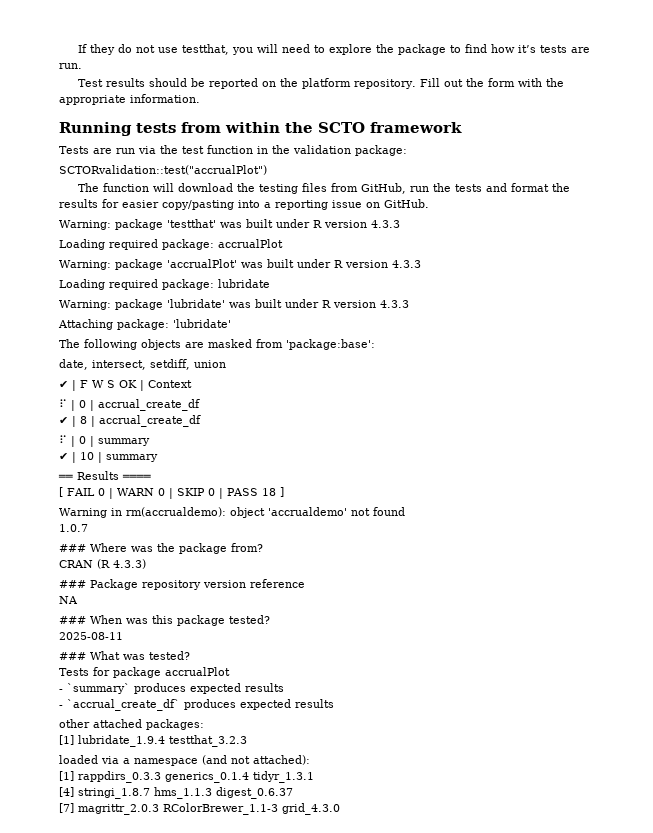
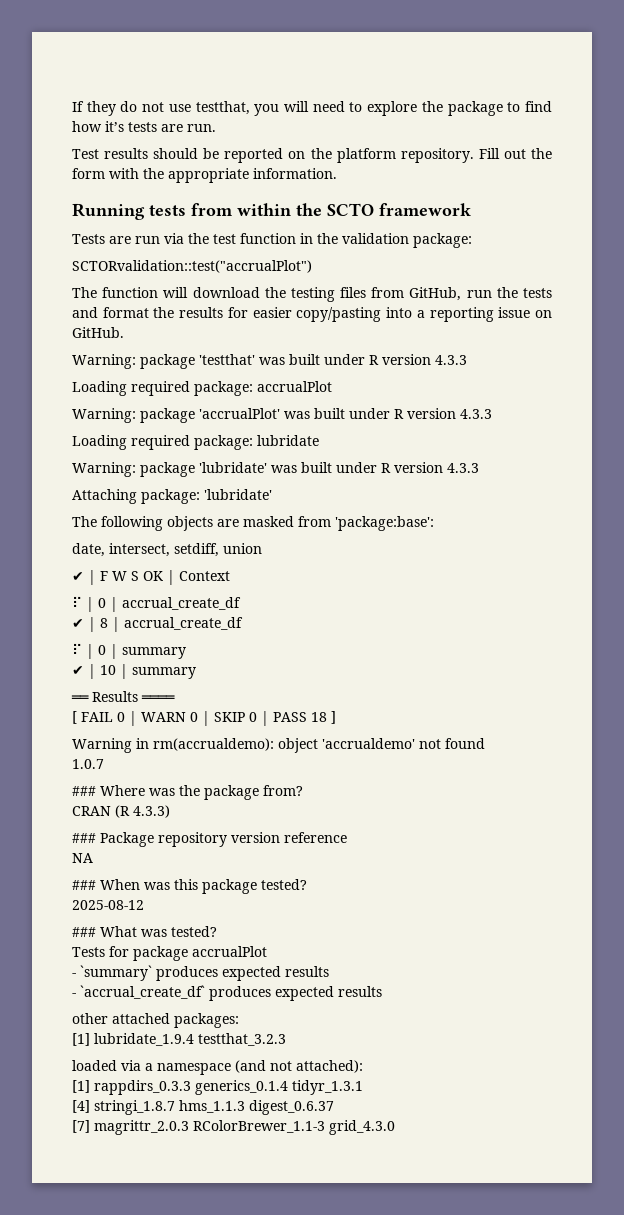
[59,632,123,640] 2025-08-11 -> [72,900,144,910] 2025-08-12

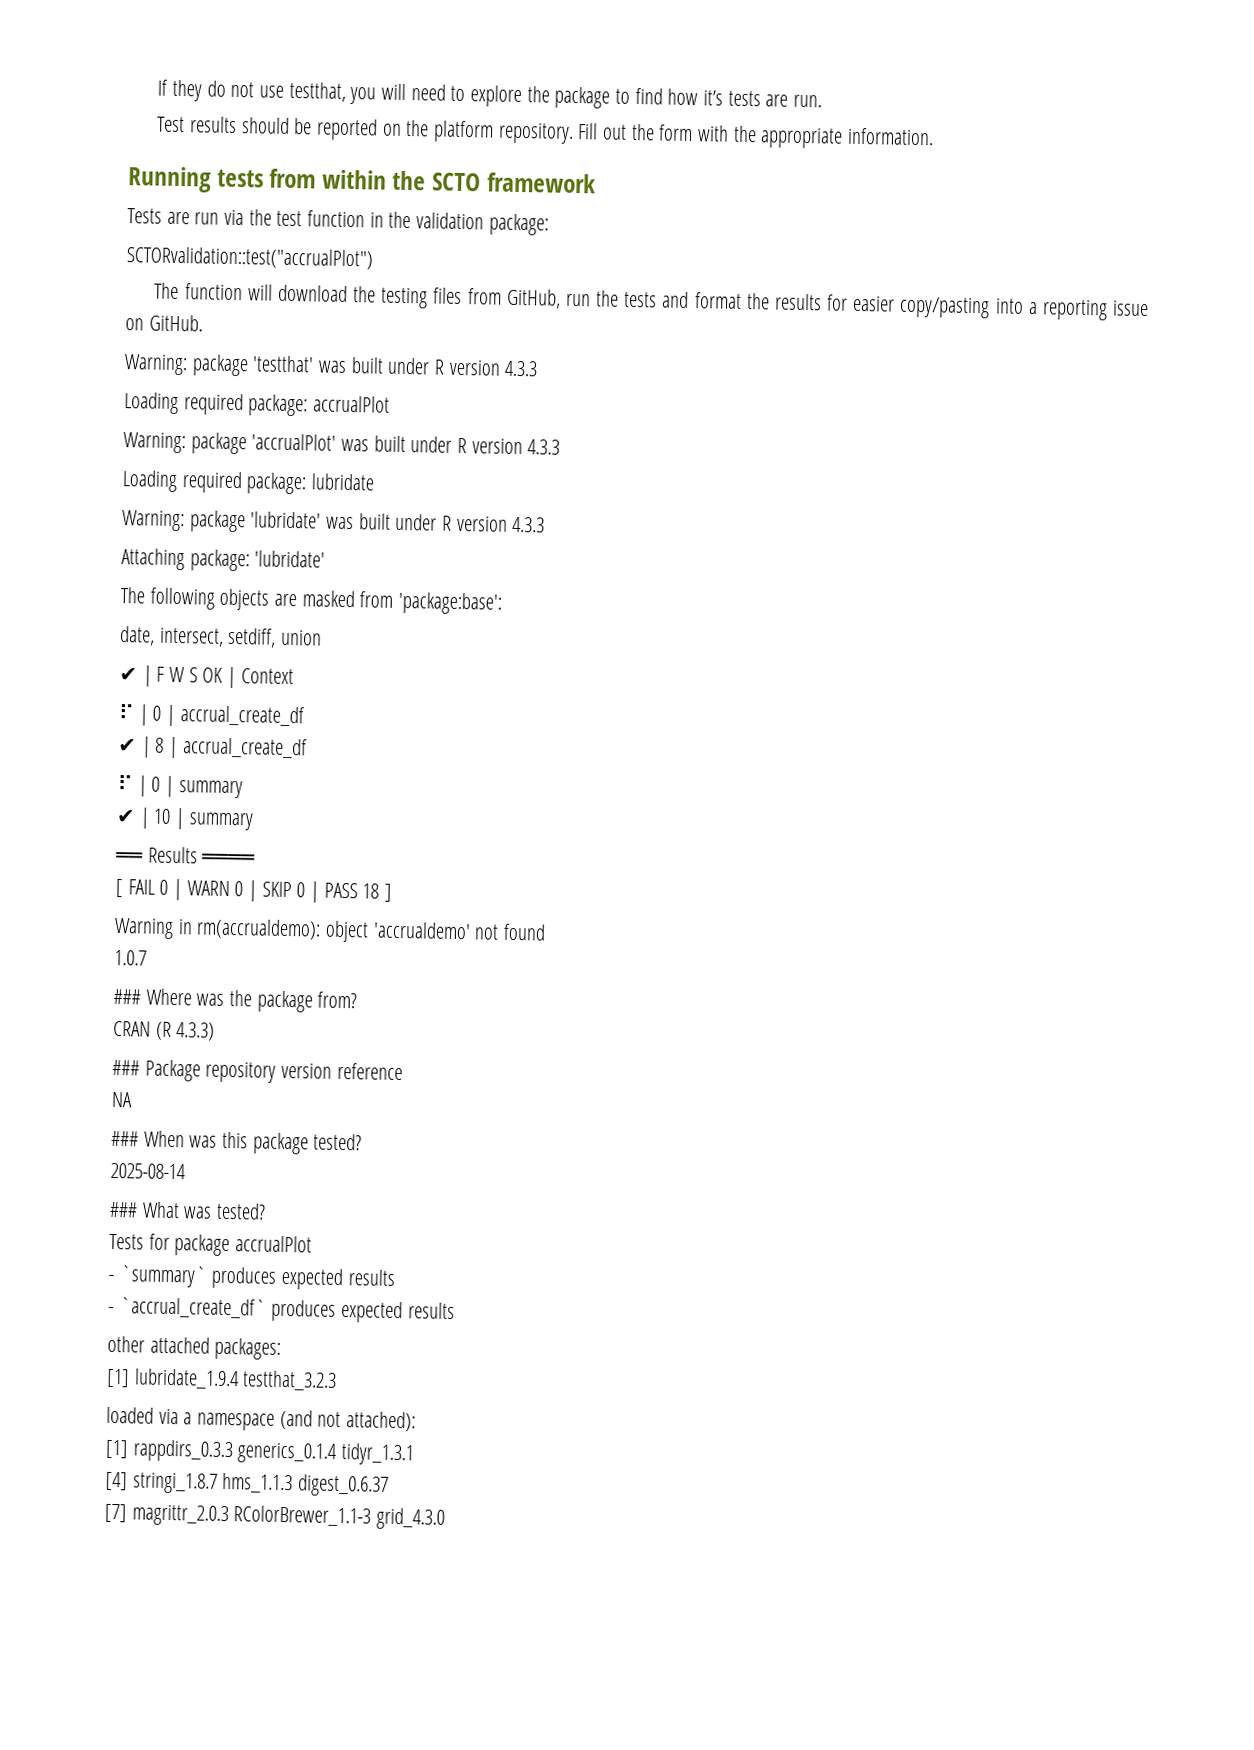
[72,900,144,910] 2025-08-12 -> [110,1162,186,1180] 2025-08-14

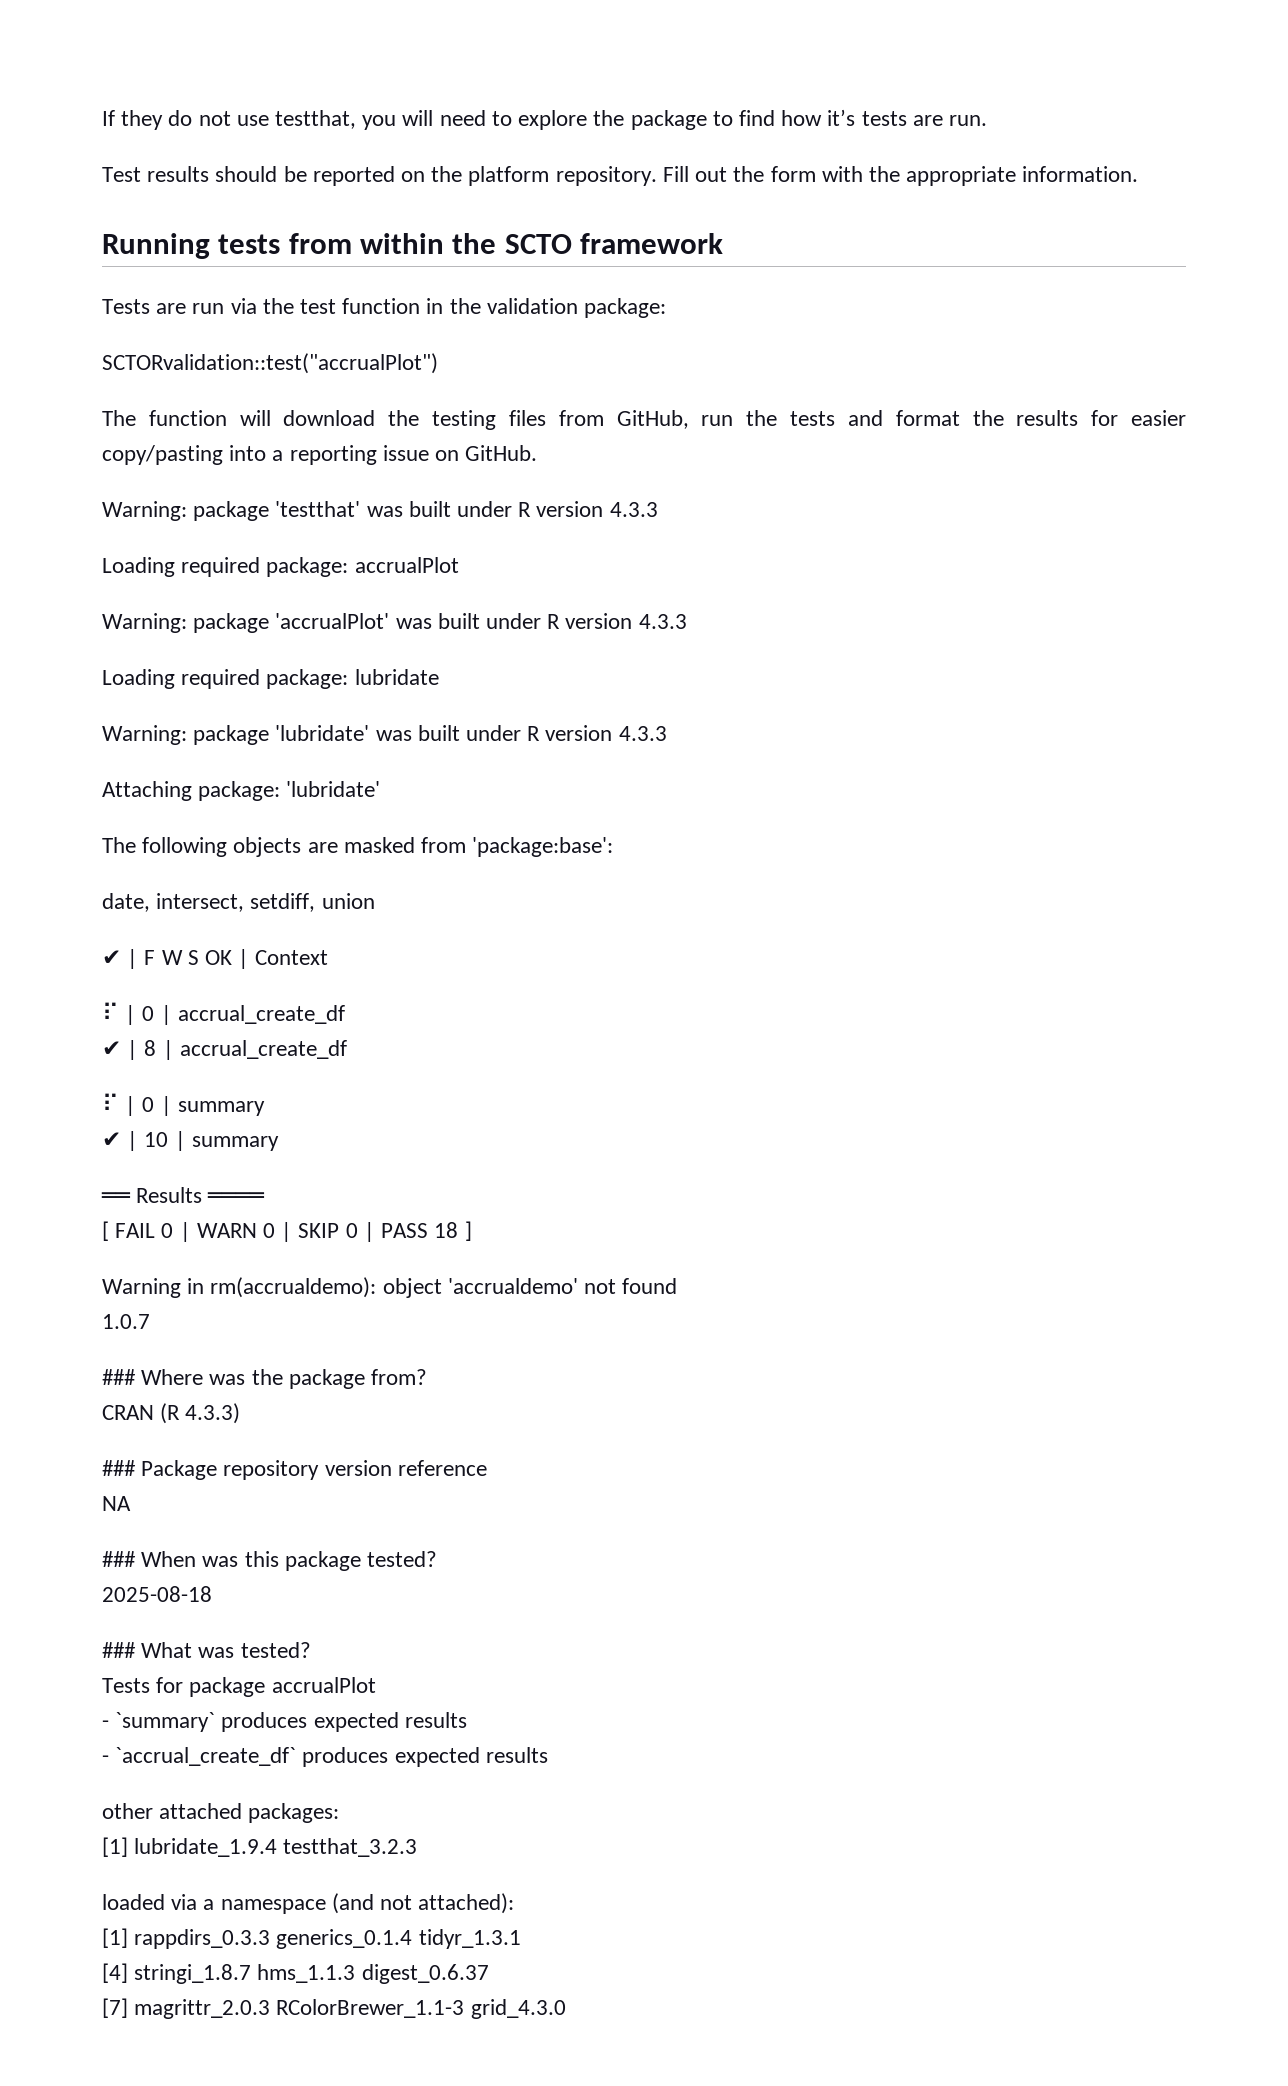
[110,1162,186,1180] 2025-08-14 -> [102,1586,212,1602] 2025-08-18

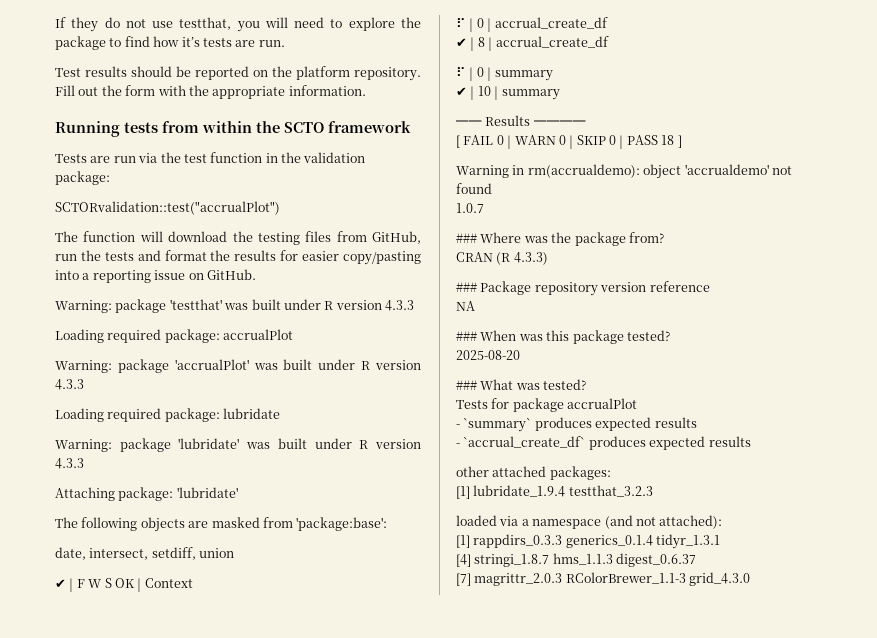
[102,1586,212,1602] 2025-08-18 -> [456,350,520,360] 2025-08-20

